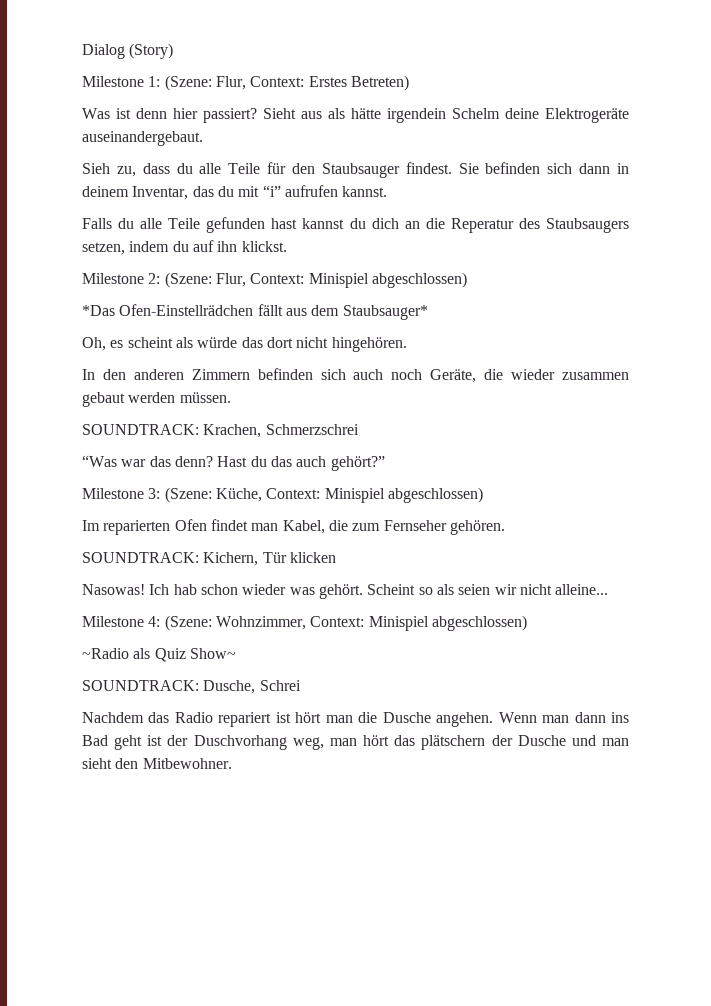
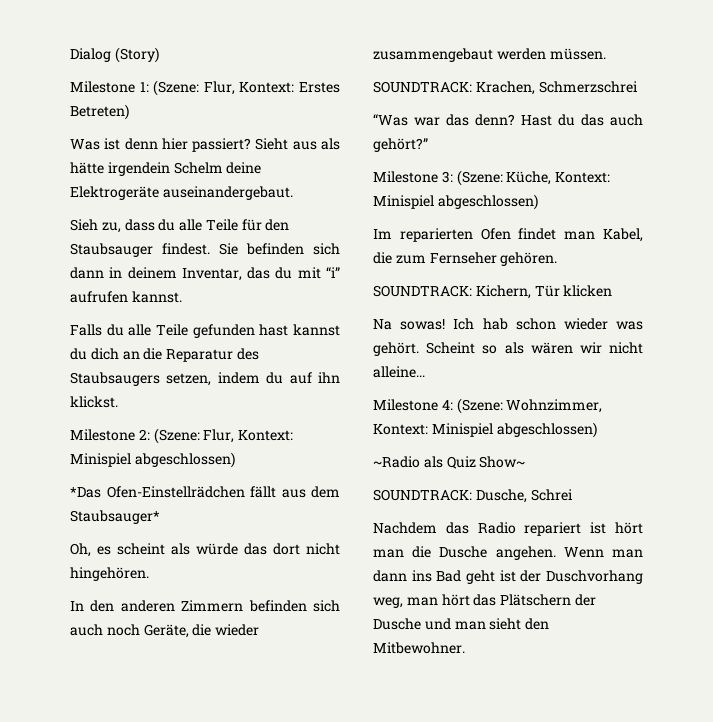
[250,76,305,87] Context: -> [239,82,295,93] Kontext:
[450,218,514,233] Reperatur -> [166,349,234,362] Reparatur
[250,273,305,284] Context: -> [238,430,294,441] Kontext:
[562,372,630,380] [82,392,125,407] zusammen gebaut -> [373,48,493,62] zusammengebaut
[266,488,321,499] Context: -> [555,172,611,183] Kontext:
[82,584,145,595] Nasowas! -> [373,319,446,330] Na sowas!
[458,584,491,595] seien -> [530,342,573,354] wären
[310,616,365,627] Context: -> [373,424,428,435] Kontext:
[421,735,486,750] plätschern -> [500,594,572,606] Plätschern

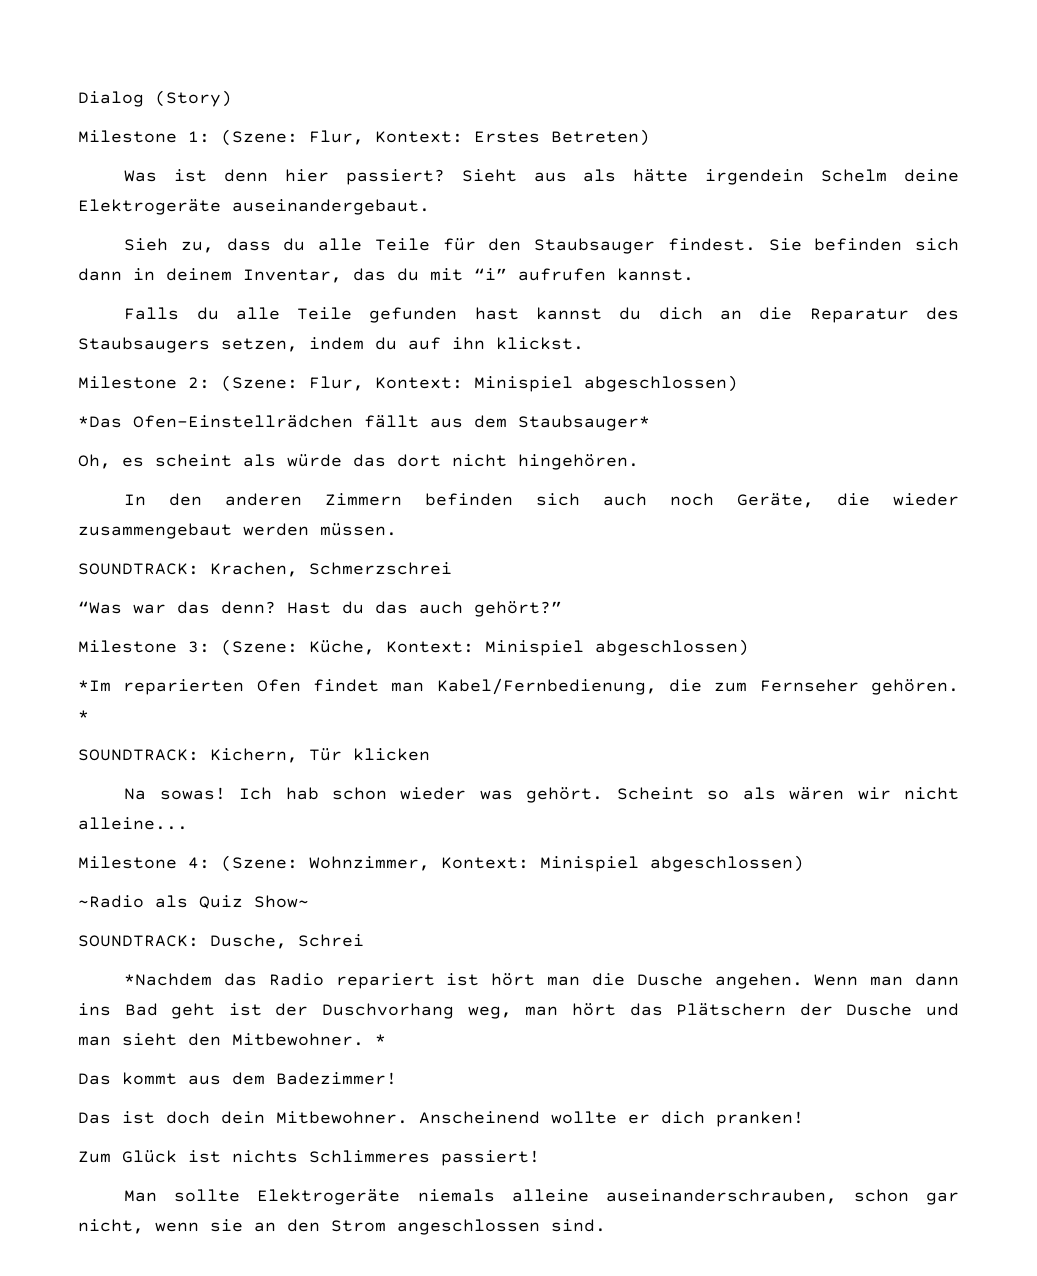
[373,229,392,239] Im -> [78,680,111,692] *Im
[603,228,643,242] Kabel, -> [436,678,657,695] Kabel/Fernbedienung,
(558, 259) none -> [78,710,89,721] *
[373,522,437,534] Nachdem -> [124,973,213,986] *Nachdem
(465, 648) none -> [375,1034,386,1045] [78,1072,397,1085] [78,1111,804,1127] [78,1150,540,1166] [124,1189,959,1205] [78,1219,606,1235] * // Das kommt aus dem Badezimmer! // Das ist doch dein Mitbewohner. Anscheinend wollte er dich pranken! // Zum Glück ist nichts Schlimmeres passiert! // Man sollte Elektrogeräte niemals alleine auseinanderschrauben, schon gar nicht, wenn sie an den Strom angeschlossen sind.

